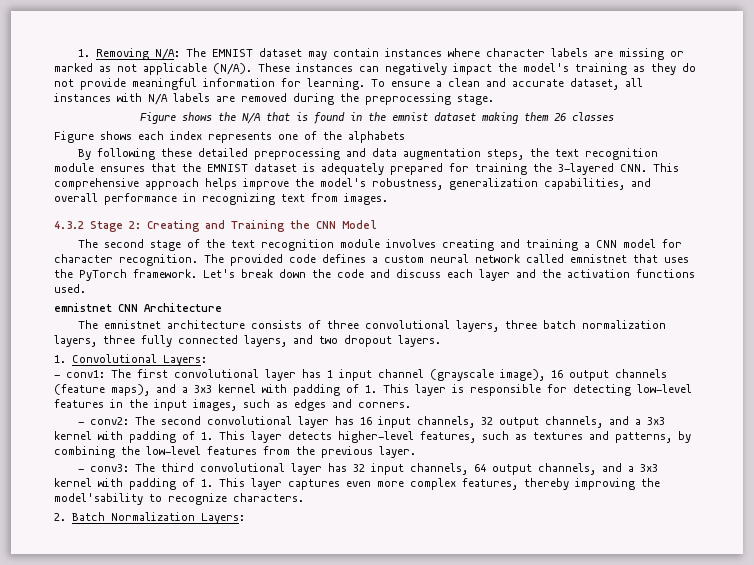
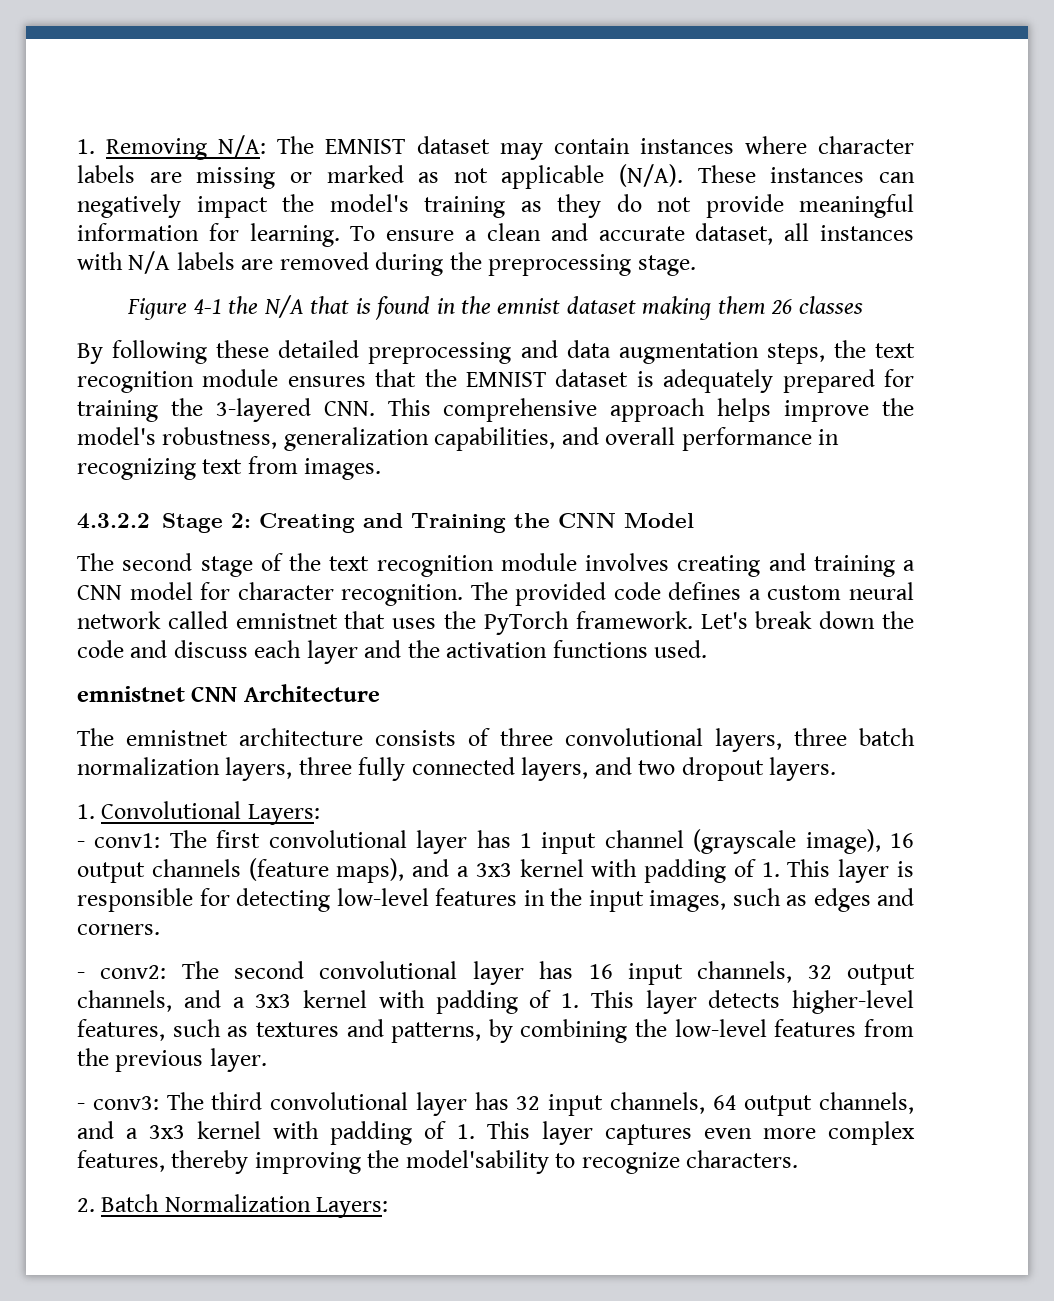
[182,112,212,121] shows -> [193,299,222,314] 4-1
[54,131,405,143] // Figure shows each index represents one of the alphabets -> (863, 305) none
[54,221,84,229] 4.3.2 -> [77,513,150,529] 4.3.2.2

